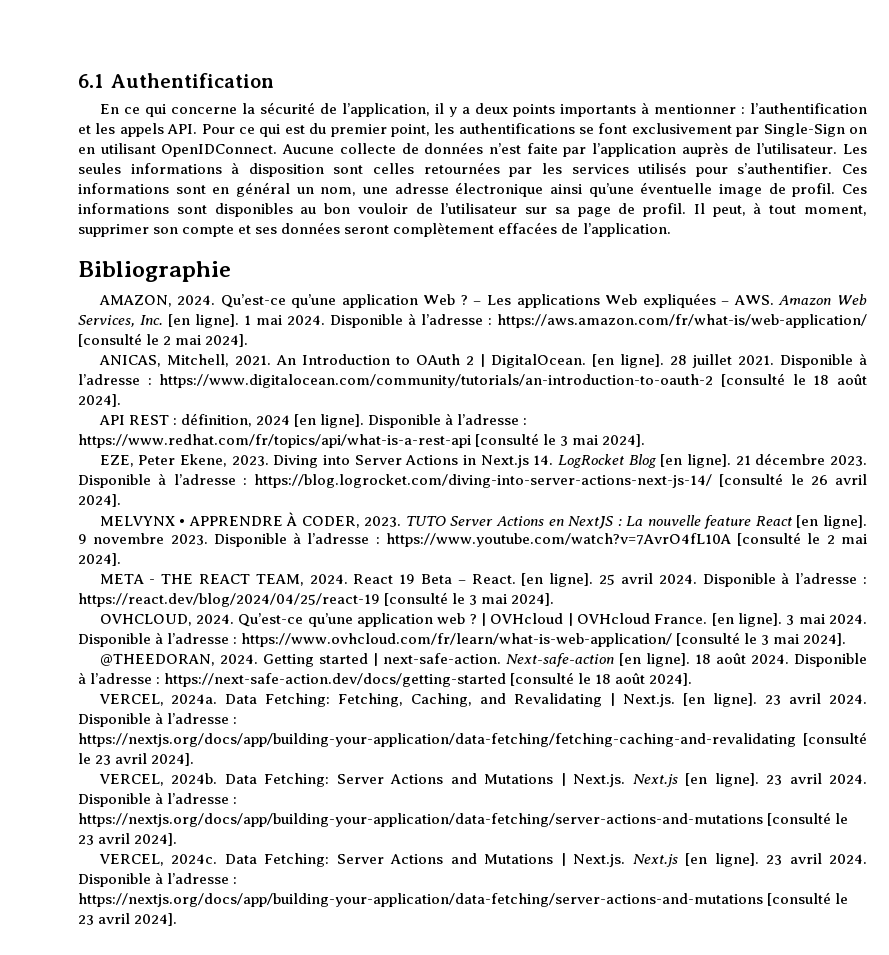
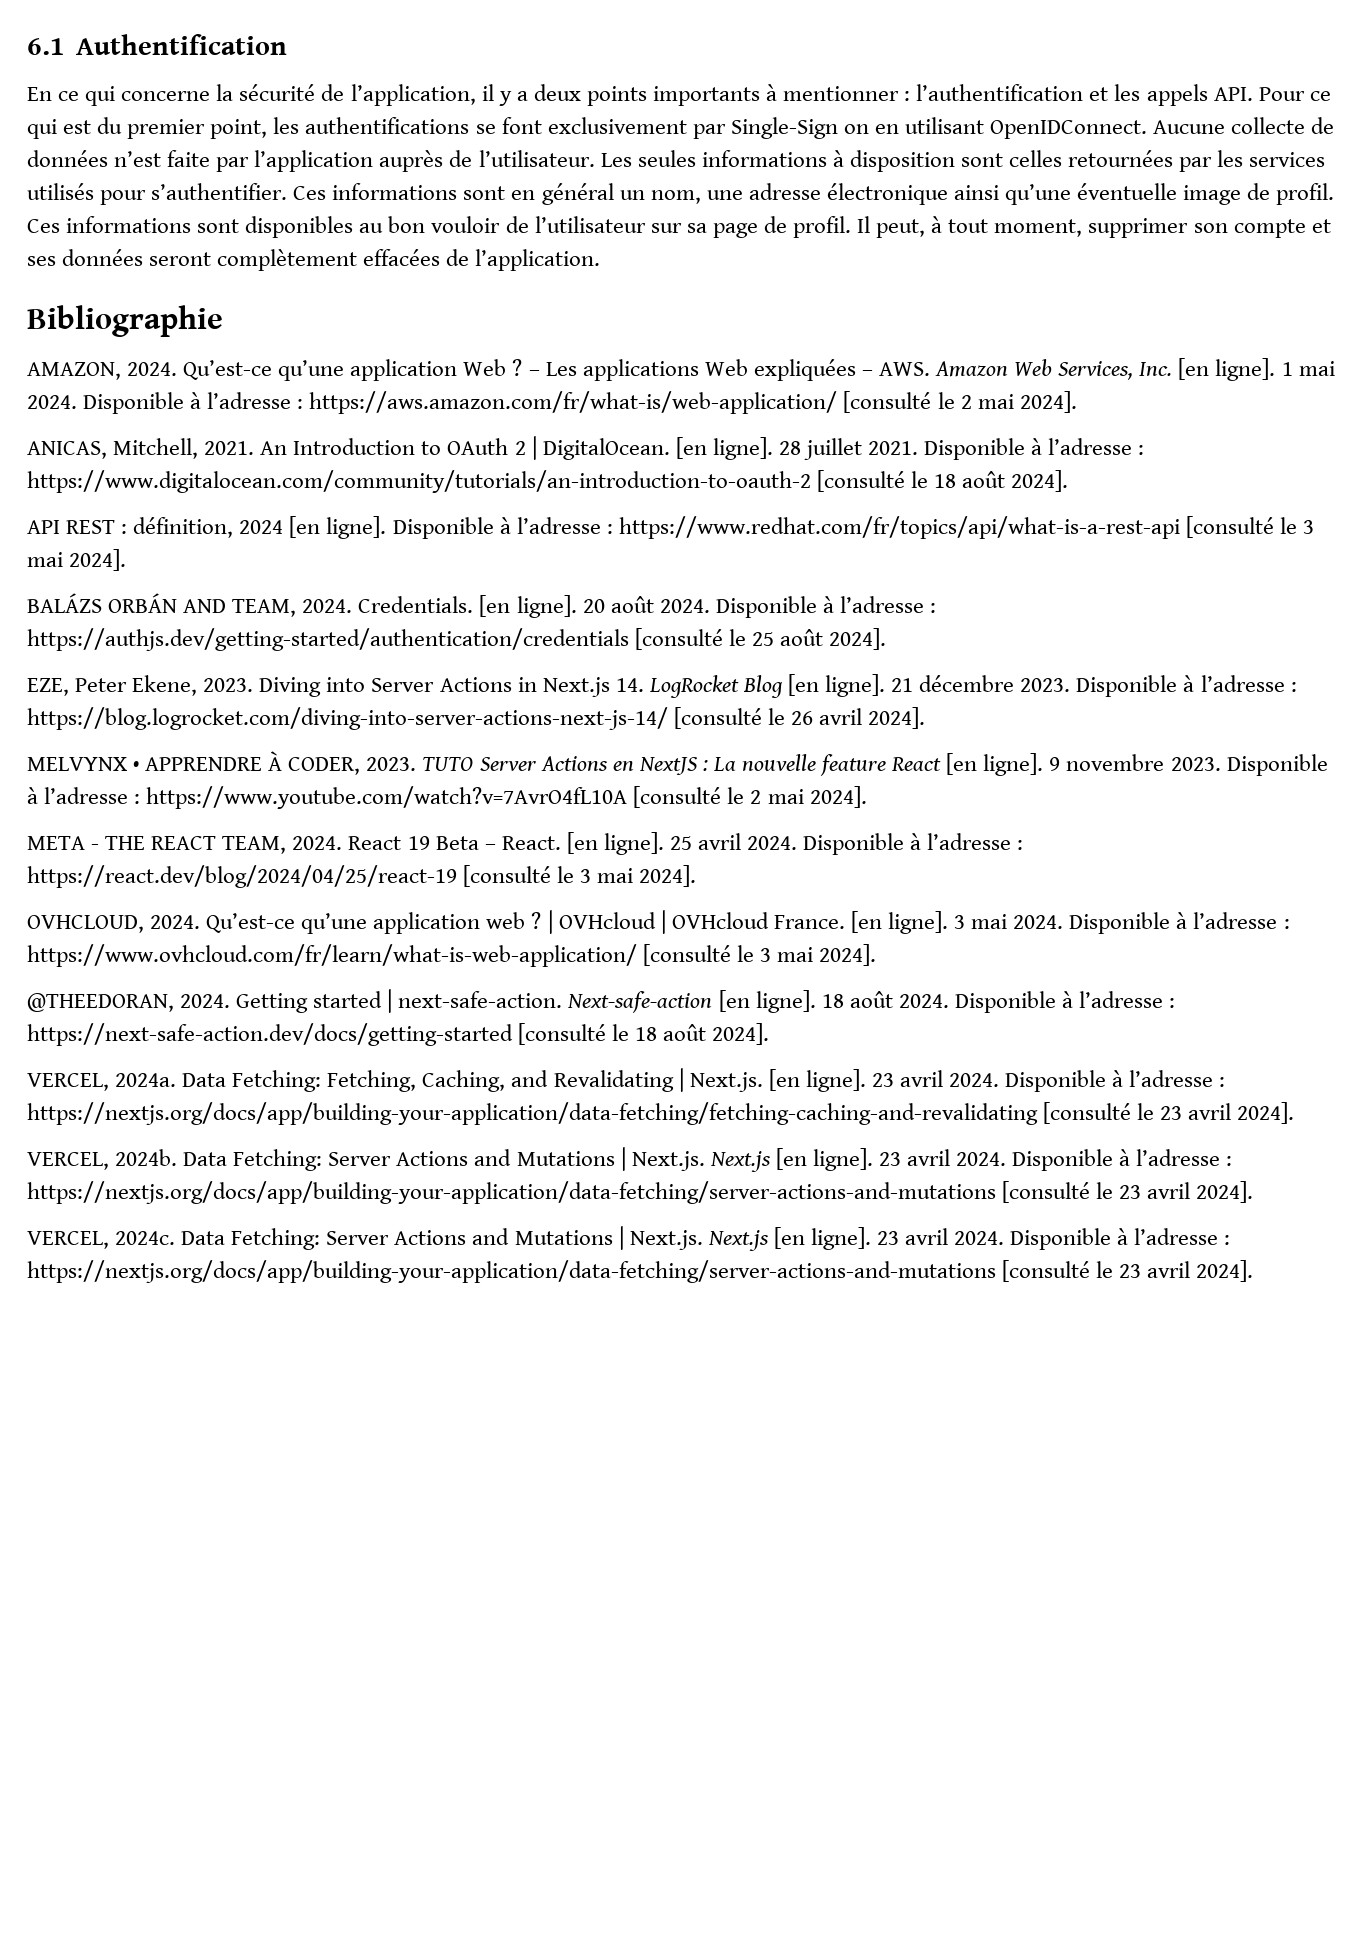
(646, 440) none -> [27,593,937,618] [27,628,887,651] // BALÁZS ORBÁN AND TEAM, 2024. Credentials. [en ligne]. 20 août 2024. Disponible à l’adresse : https://authjs.dev/getting-started/authentication/credentials [consulté le 25 août 2024].

